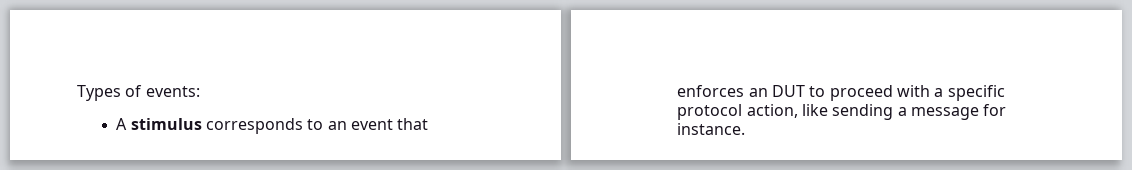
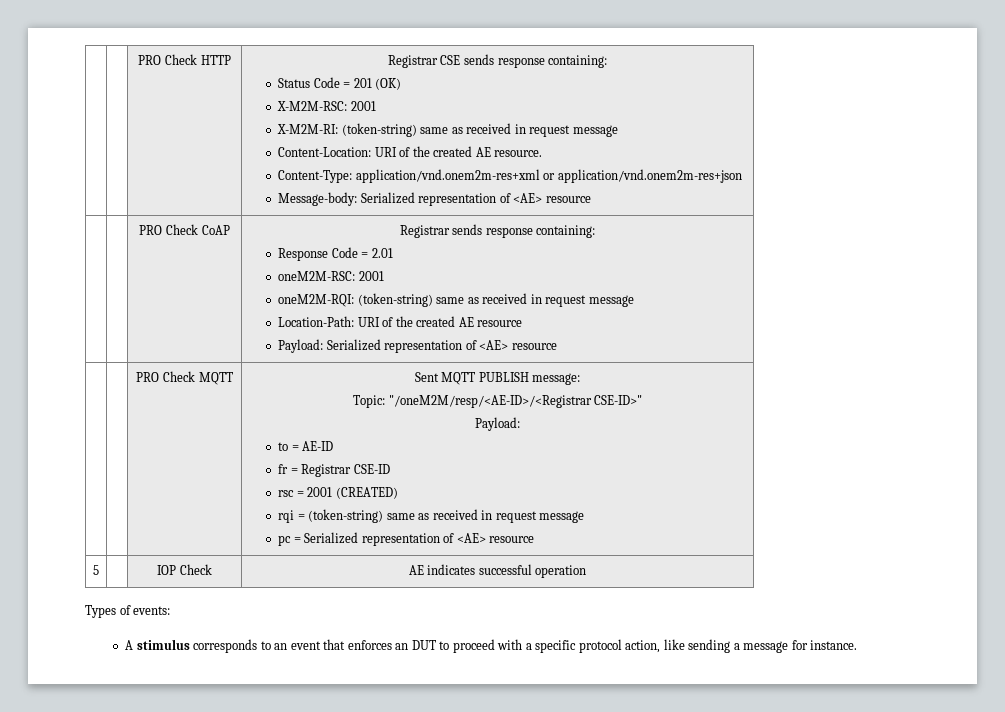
(77, 93) none -> [138,54,231,65] [387,54,608,68] [278,77,402,90] [277,101,376,111] [277,123,618,137] [278,146,543,157] [278,169,742,183] [278,192,591,206] [139,224,230,235] [399,224,596,238] [278,247,393,261] [278,271,384,281] [278,293,634,307] [278,316,523,327] [278,339,557,353] [136,371,233,385] [414,372,581,385] [352,395,643,408] [475,417,520,431] [278,441,334,451] [278,464,390,477] [278,487,398,499] [278,509,585,523] [278,532,535,546] [93,565,99,575] [157,564,212,575] [408,564,587,578] | | PRO Check HTTP | Registrar CSE sends response containing: // Status Code = 201 (OK) // X-M2M-RSC: 2001 // X-M2M-RI: (token-string) same as received in request message // Content-Location: URI of the created AE resource. // Content-Type: application/vnd.onem2m-res+xml or application/vnd.onem2m-res+json // Message-body: Serialized representation of <AE> resource // | | PRO Check CoAP | Registrar sends response containing: // Response Code = 2.01 // oneM2M-RSC: 2001 // oneM2M-RQI: (token-string) same as received in request message // Location-Path: URI of the created AE resource // Payload: Serialized representation of <AE> resource // | | PRO Check MQTT | Sent MQTT PUBLISH message: // Topic: "/oneM2M/resp/<AE-ID>/<Registrar CSE-ID>" // Payload: // to = AE-ID // fr = Registrar CSE-ID // rsc = 2001 (CREATED) // rqi = (token-string) same as received in request message // pc = Serialized representation of <AE> resource // 5 | | IOP Check | AE indicates successful operation //

